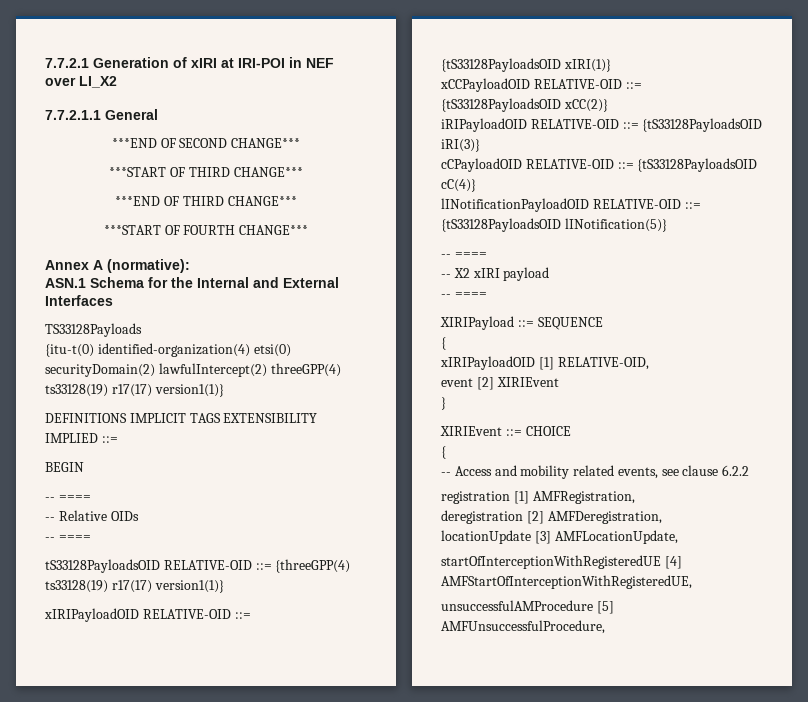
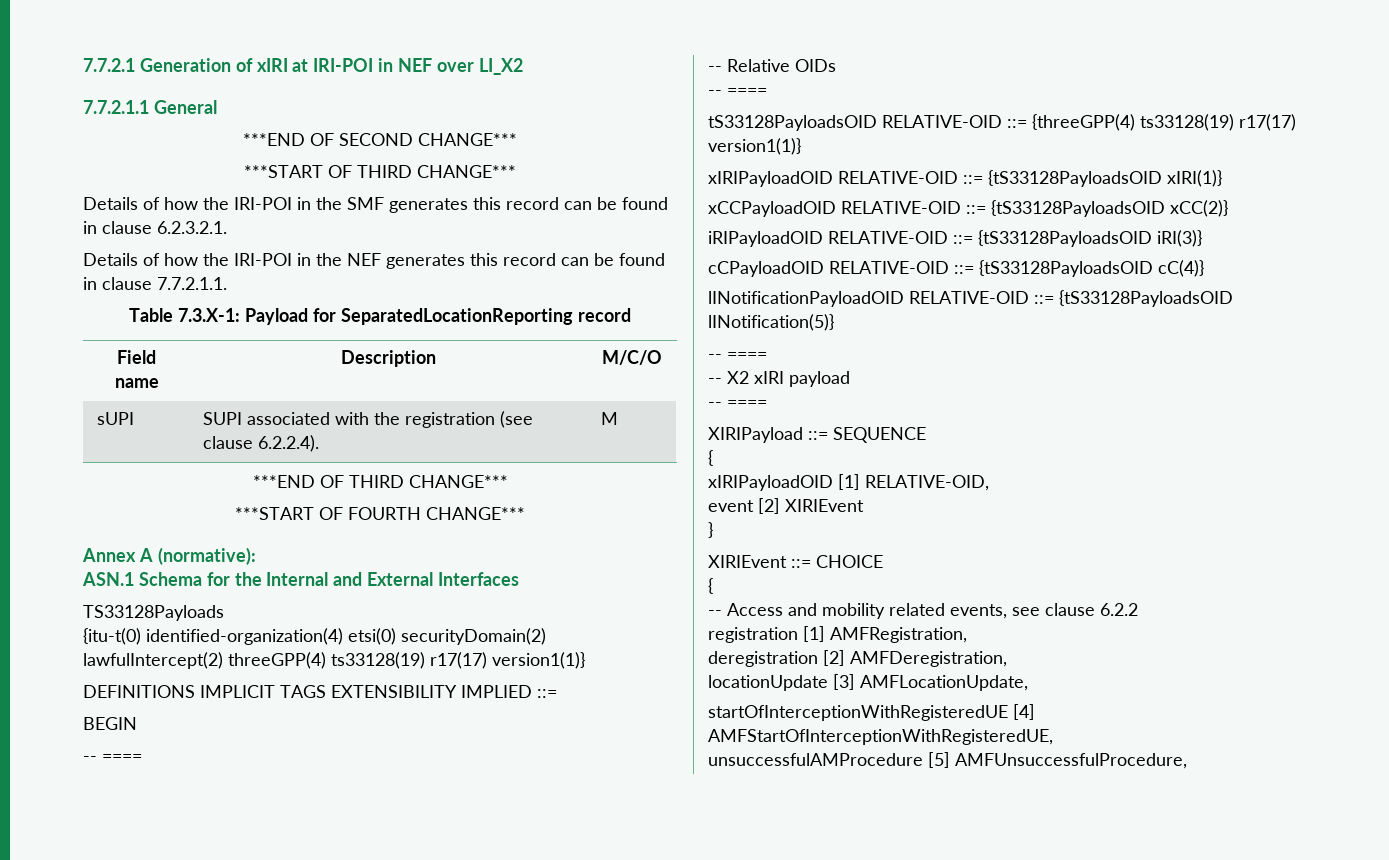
(303, 172) none -> [83,197,668,213] [83,221,227,234] [83,253,665,269] [83,277,227,290] [129,308,631,325] [117,350,156,364] [114,378,159,388] [341,350,436,367] [602,350,662,365] [96,412,134,425] [202,411,533,428] [202,435,319,452] [600,412,618,425] // Details of how the IRI-POI in the SMF generates this record can be found in clause 6.2.3.2.1. // Details of how the IRI-POI in the NEF generates this record can be found in clause 7.7.2.1.1. // Table 7.3.X-1: Payload for SeparatedLocationReporting record // Field name | Description | M/C/O // sUPI | SUPI associated with the registration (see clause 6.2.2.4). | M

